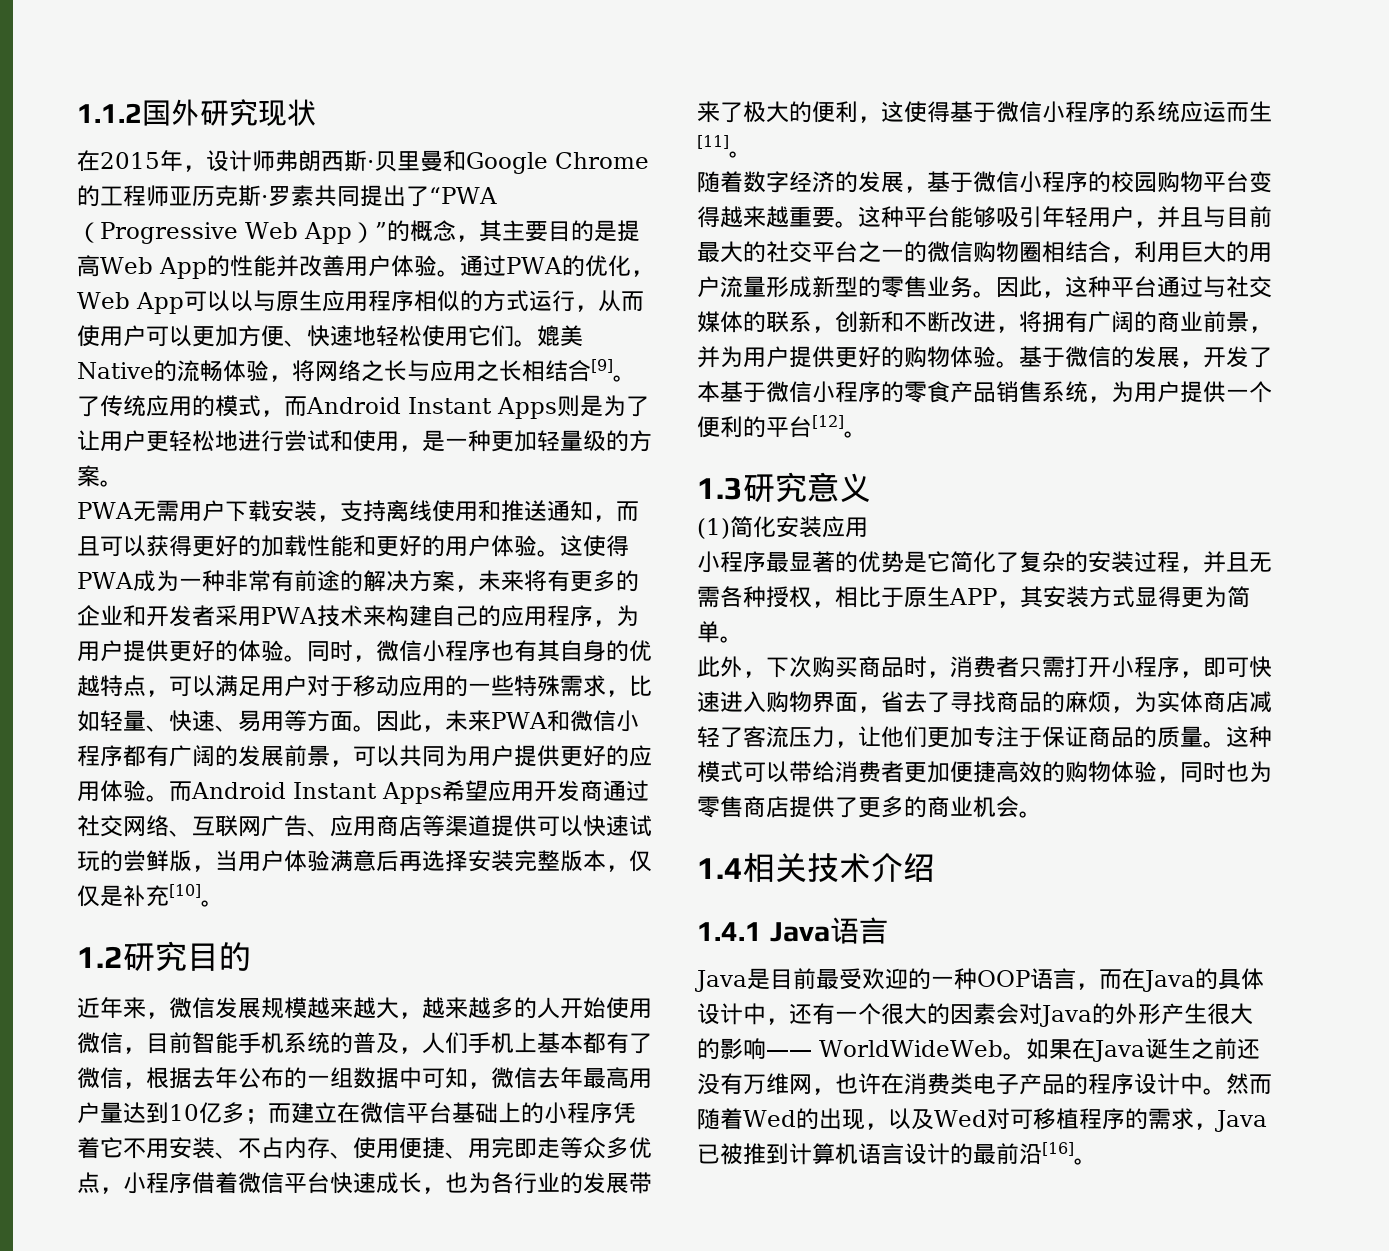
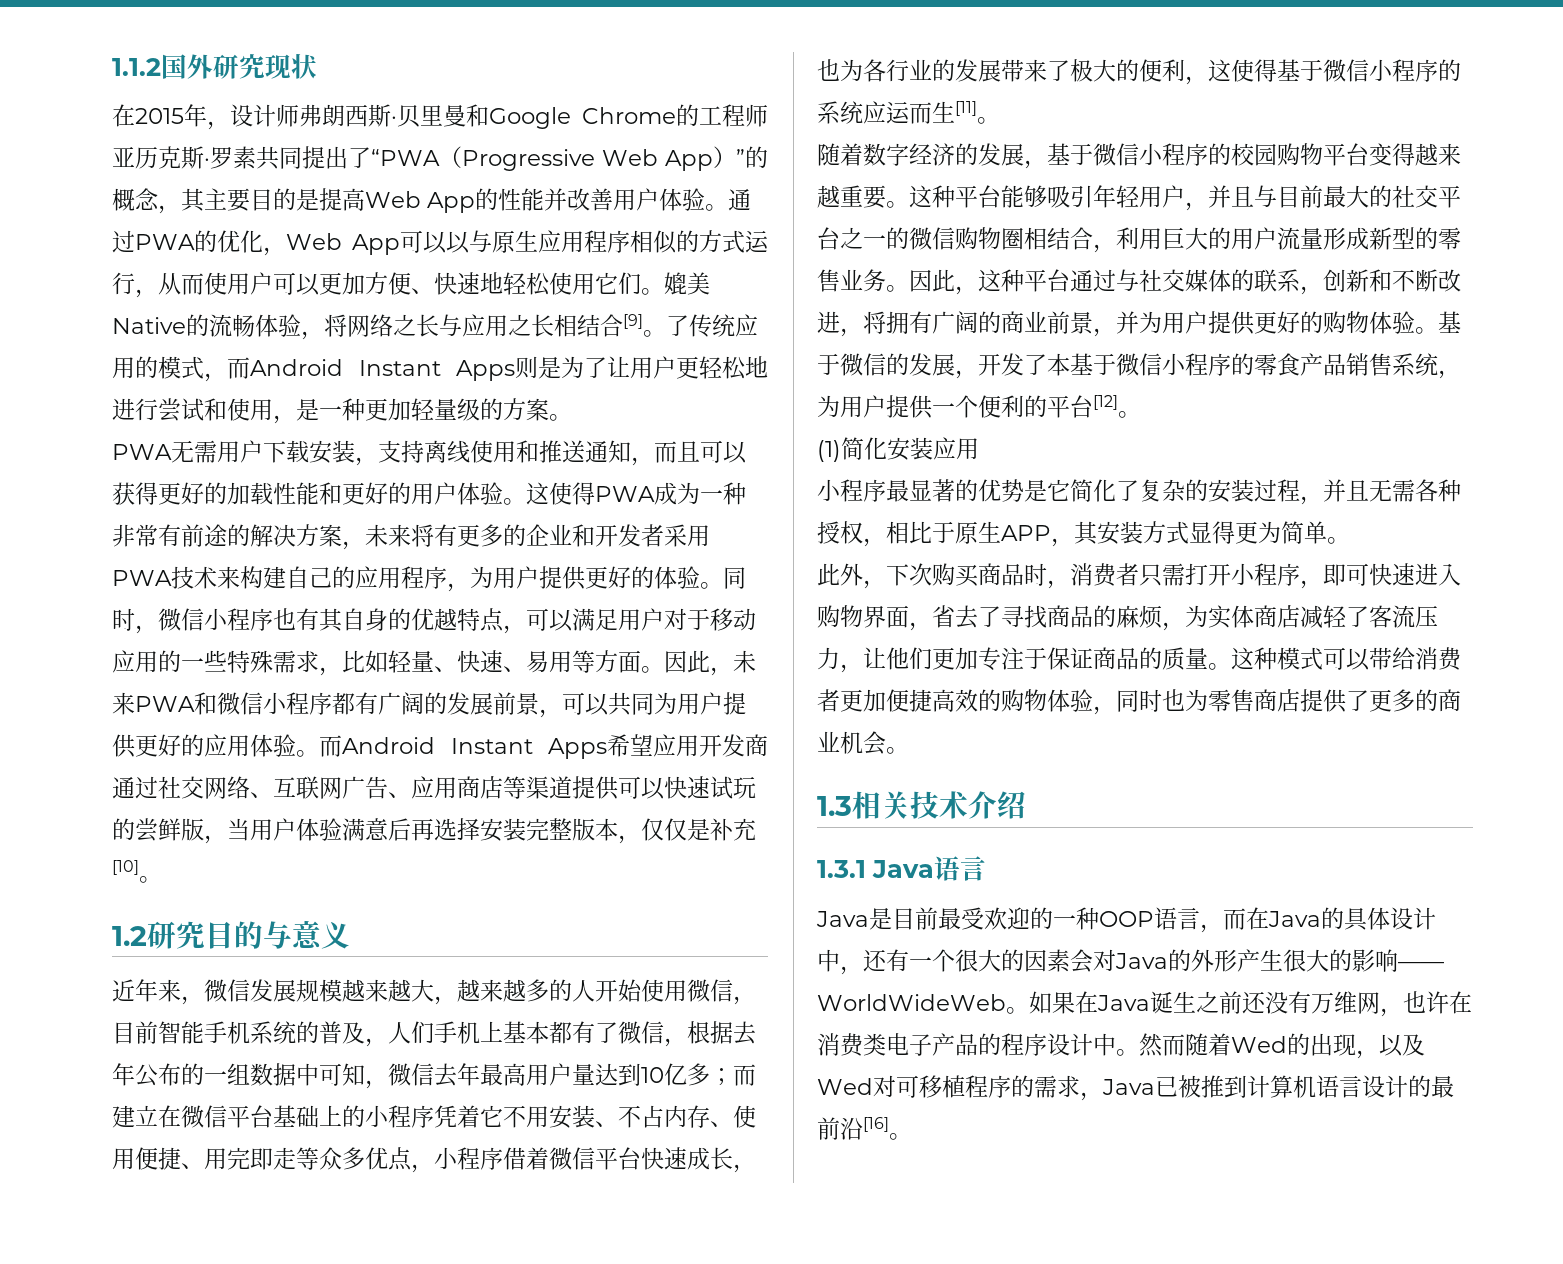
(251, 956) none -> [263,920,350,949] 与意义
[697,472,871,502] // 1.3研究意义 -> (1141, 414) none
[697,858,743,879] 1.4 -> [817,796,852,816] 1.3
[697,922,762,941] 1.4.1 -> [817,860,866,878] 1.3.1

